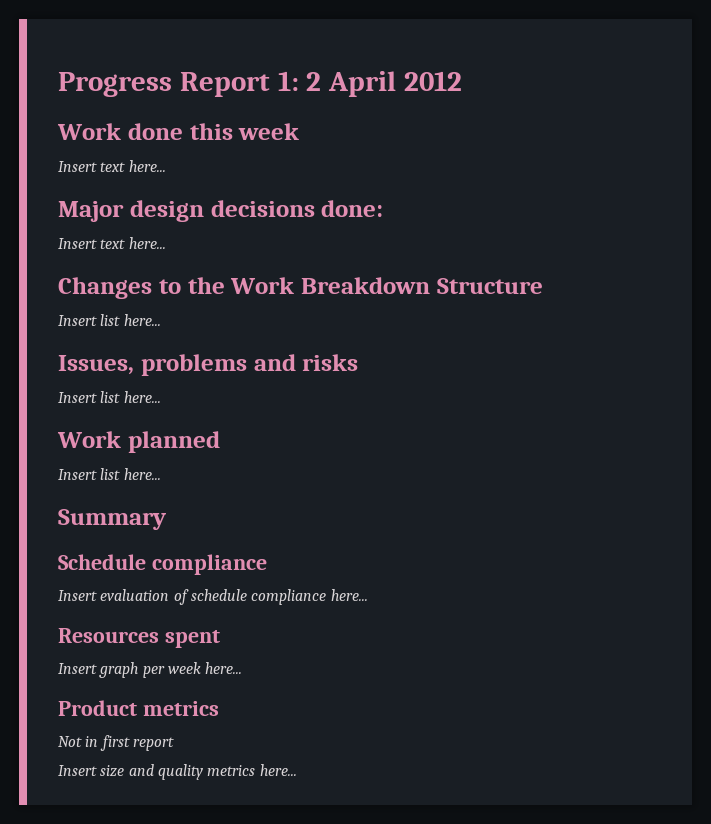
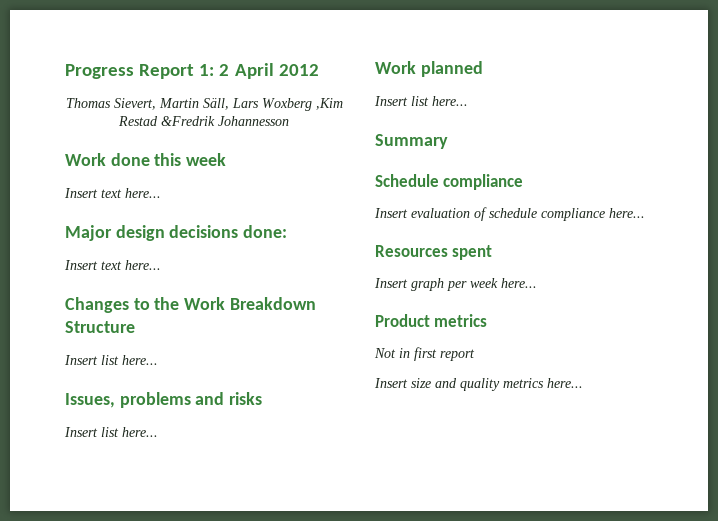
(463, 81) none -> [65,98,343,111] [118,116,289,126] // Thomas Sievert, Martin Säll, Lars Woxberg ,Kim Restad &Fredrik Johannesson

